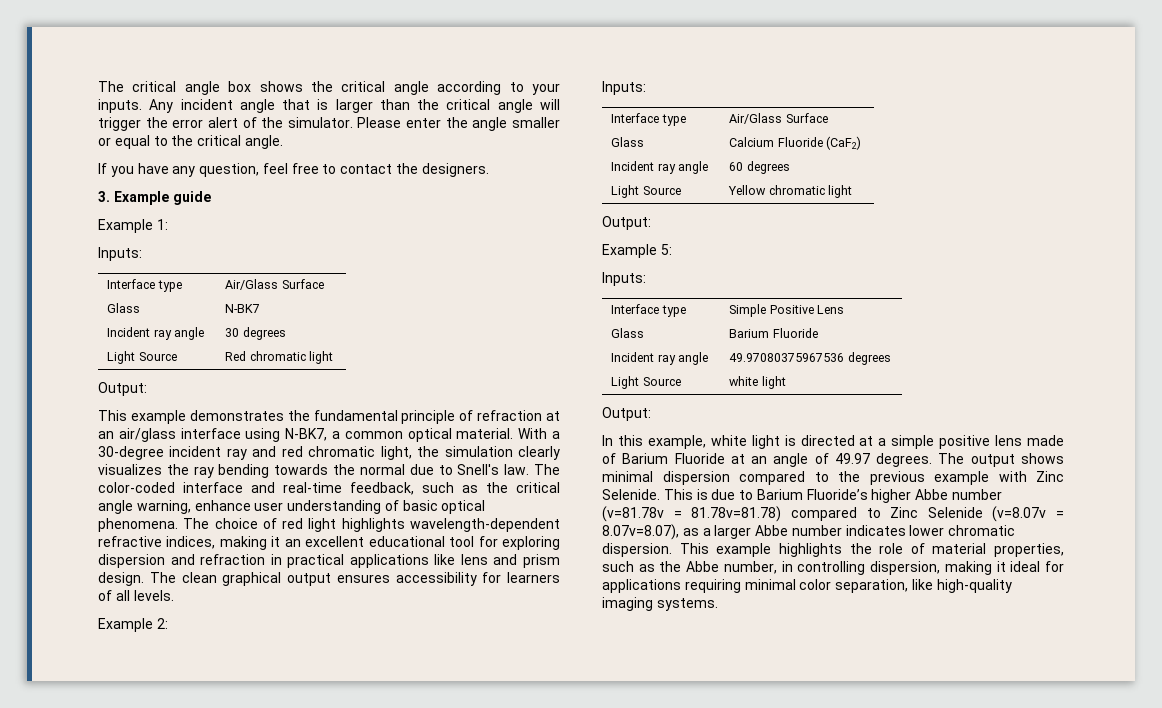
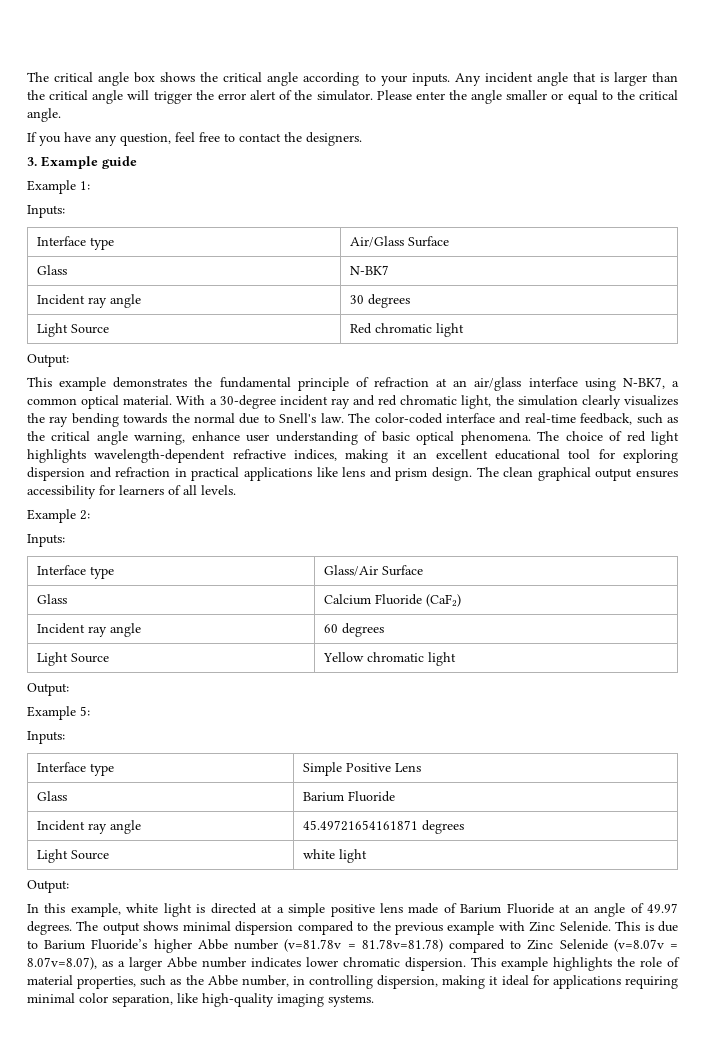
[729,113,783,124] Air/Glass -> [324,565,379,576] Glass/Air
[729,353,845,362] 49.97080375967536 -> [303,820,419,831] 45.49721654161871

